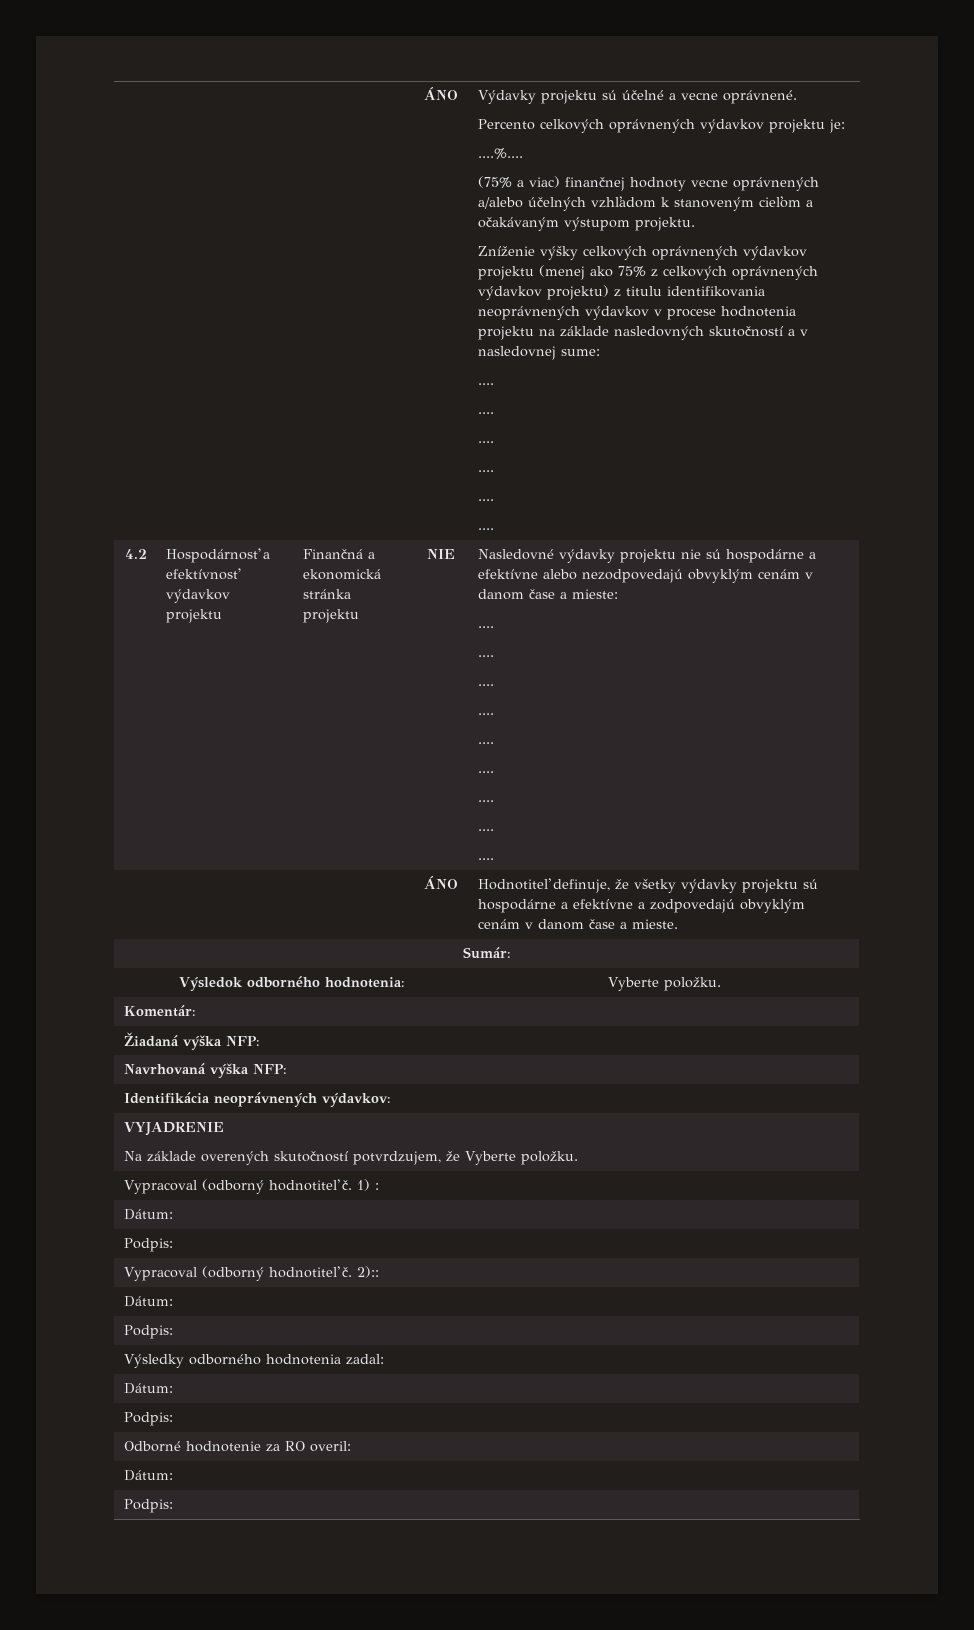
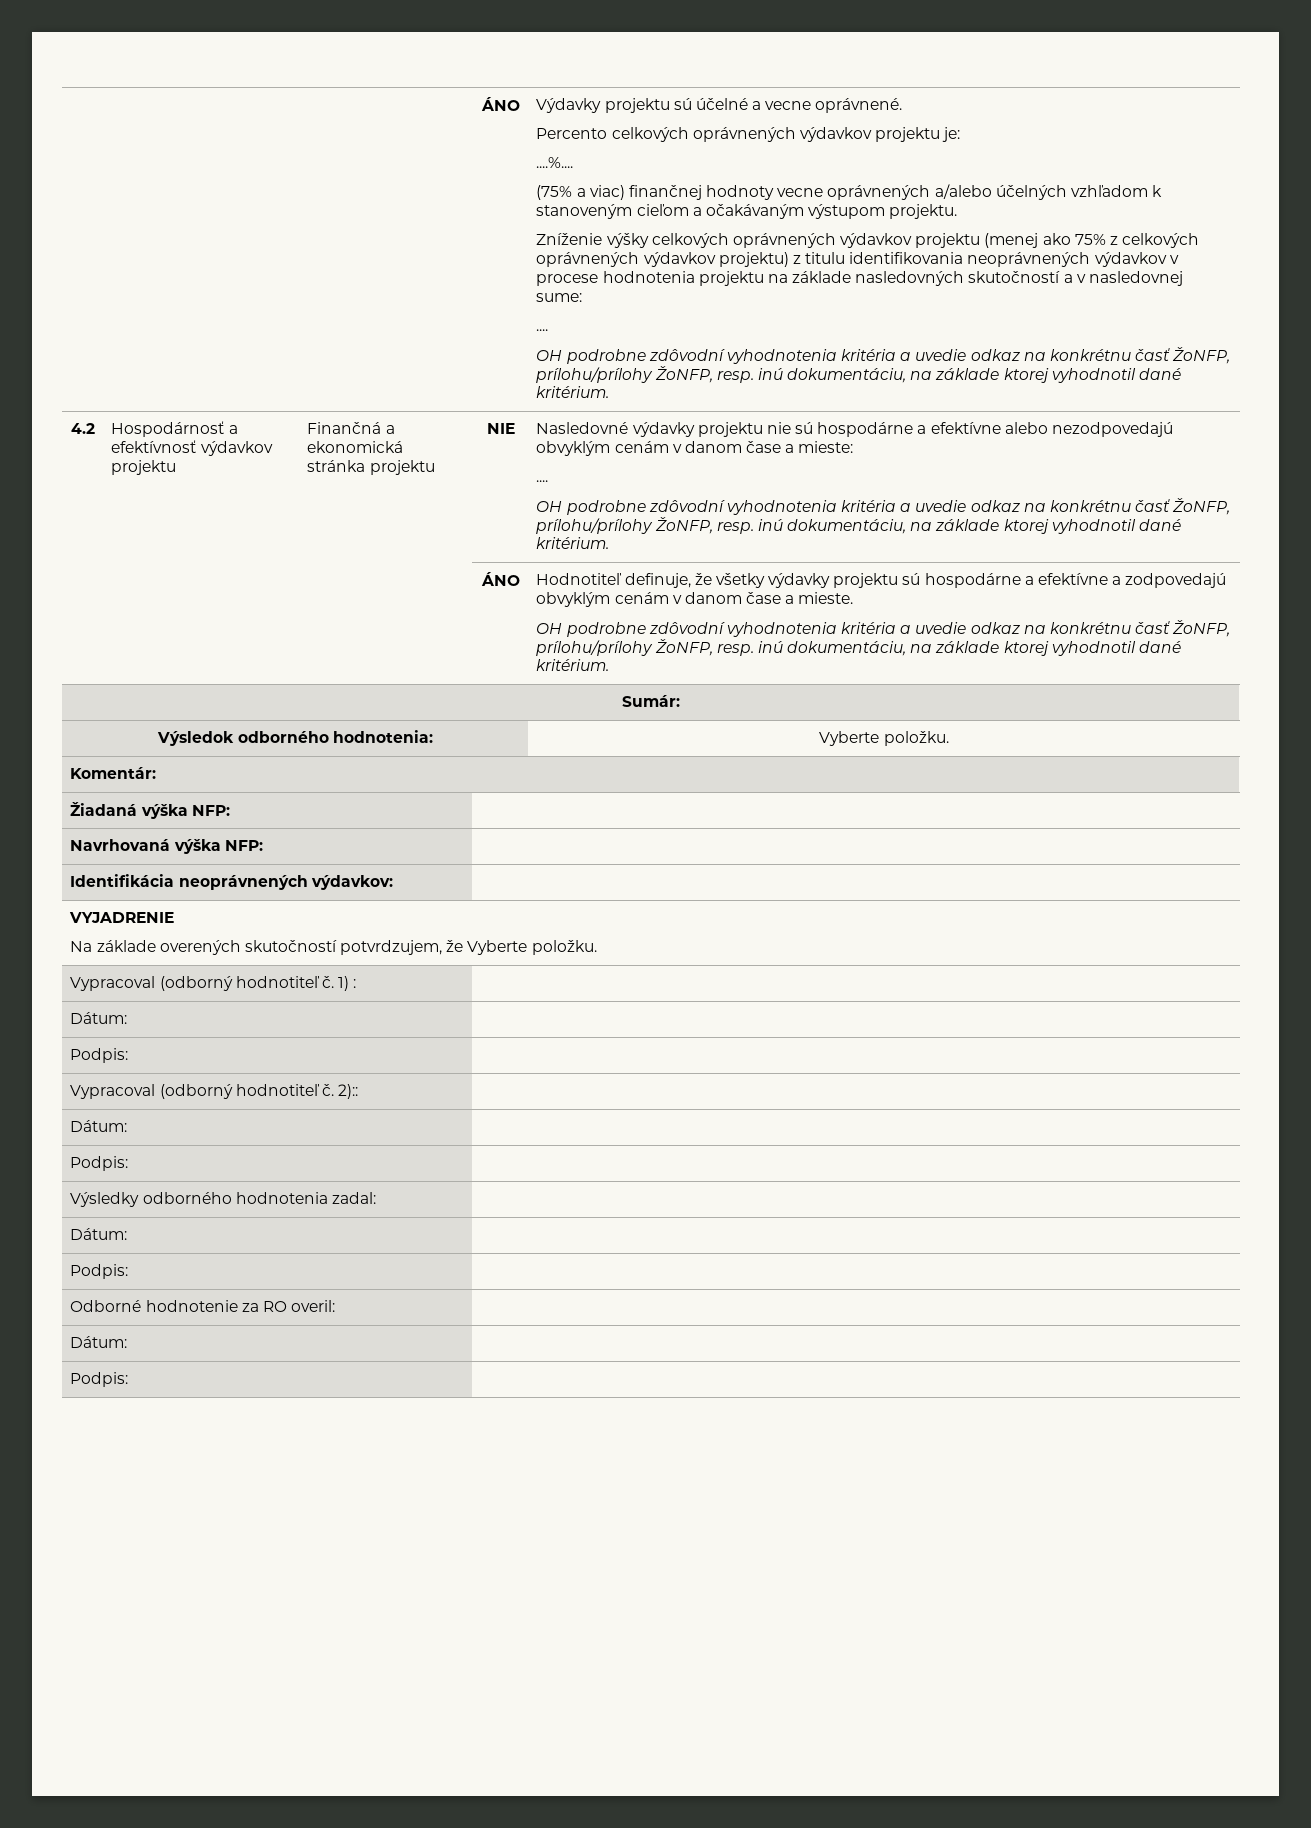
[477,412,494,414] [477,441,494,443] [477,470,494,472] [477,499,494,501] [477,528,494,530] .... // .... // .... // .... // .... -> [536,347,1231,364] [536,366,1182,383] [536,386,610,398] OH podrobne zdôvodní vyhodnotenia kritéria a uvedie odkaz na konkrétnu časť ŽoNFP, prílohu/prílohy ŽoNFP, resp. inú dokumentáciu, na základe ktorej vyhodnotil dané kritérium.
[477,655,494,657] [477,684,494,686] [477,713,494,715] [477,742,494,744] [477,771,494,773] [477,800,494,802] [477,829,494,831] [477,858,494,860] .... // .... // .... // .... // .... // .... // .... // .... -> [536,498,1231,515] [536,517,1182,534] [536,537,610,549] OH podrobne zdôvodní vyhodnotenia kritéria a uvedie odkaz na konkrétnu časť ŽoNFP, prílohu/prílohy ŽoNFP, resp. inú dokumentáciu, na základe ktorej vyhodnotil dané kritérium.
(678, 924) none -> [536,620,1231,637] [536,639,1182,656] [536,659,610,671] // OH podrobne zdôvodní vyhodnotenia kritéria a uvedie odkaz na konkrétnu časť ŽoNFP, prílohu/prílohy ŽoNFP, resp. inú dokumentáciu, na základe ktorej vyhodnotil dané kritérium.

